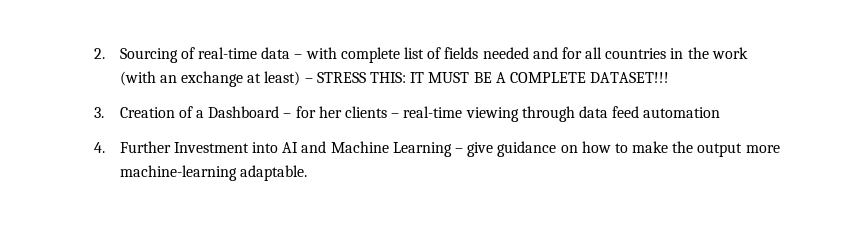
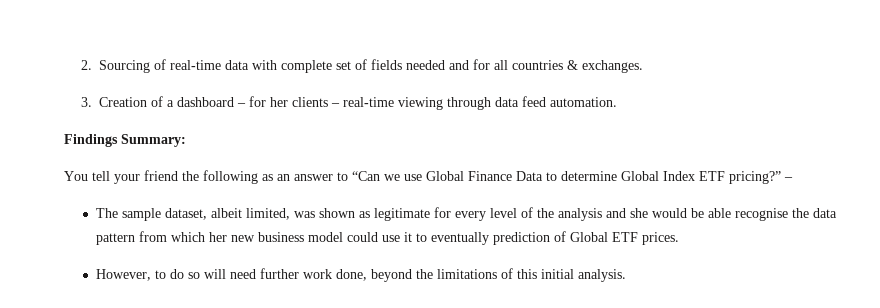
[294,54,303,59] – -> (249, 65) none
[404,47,425,59] list -> [335,61,351,70] set
[670,47,748,59] [119,71,670,87] in the work (with an exchange at least) – STRESS THIS: IT MUST BE A COMPLETE DATASET!!! -> [566,60,643,73] & exchanges.
[208,106,280,118] Dashboard -> [176,97,234,107] dashboard
[643,107,721,118] [94,141,780,157] [119,165,307,181] automation // 4. Further Investment into AI and Machine Learning – give guidance on how to make the output more machine-learning adaptable. -> [549,97,617,107] [64,134,186,147] [64,170,793,184] [96,207,838,221] [96,231,680,245] [96,268,627,282] automation. // Findings Summary: // You tell your friend the following as an answer to “Can we use Global Finance Data to determine Global Index ETF pricing?” – // The sample dataset, albeit limited, was shown as legitimate for every level of the analysis and she would be able recognise the data pattern from which her new business model could use it to eventually prediction of Global ETF prices. // However, to do so will need further work done, beyond the limitations of this initial analysis.

